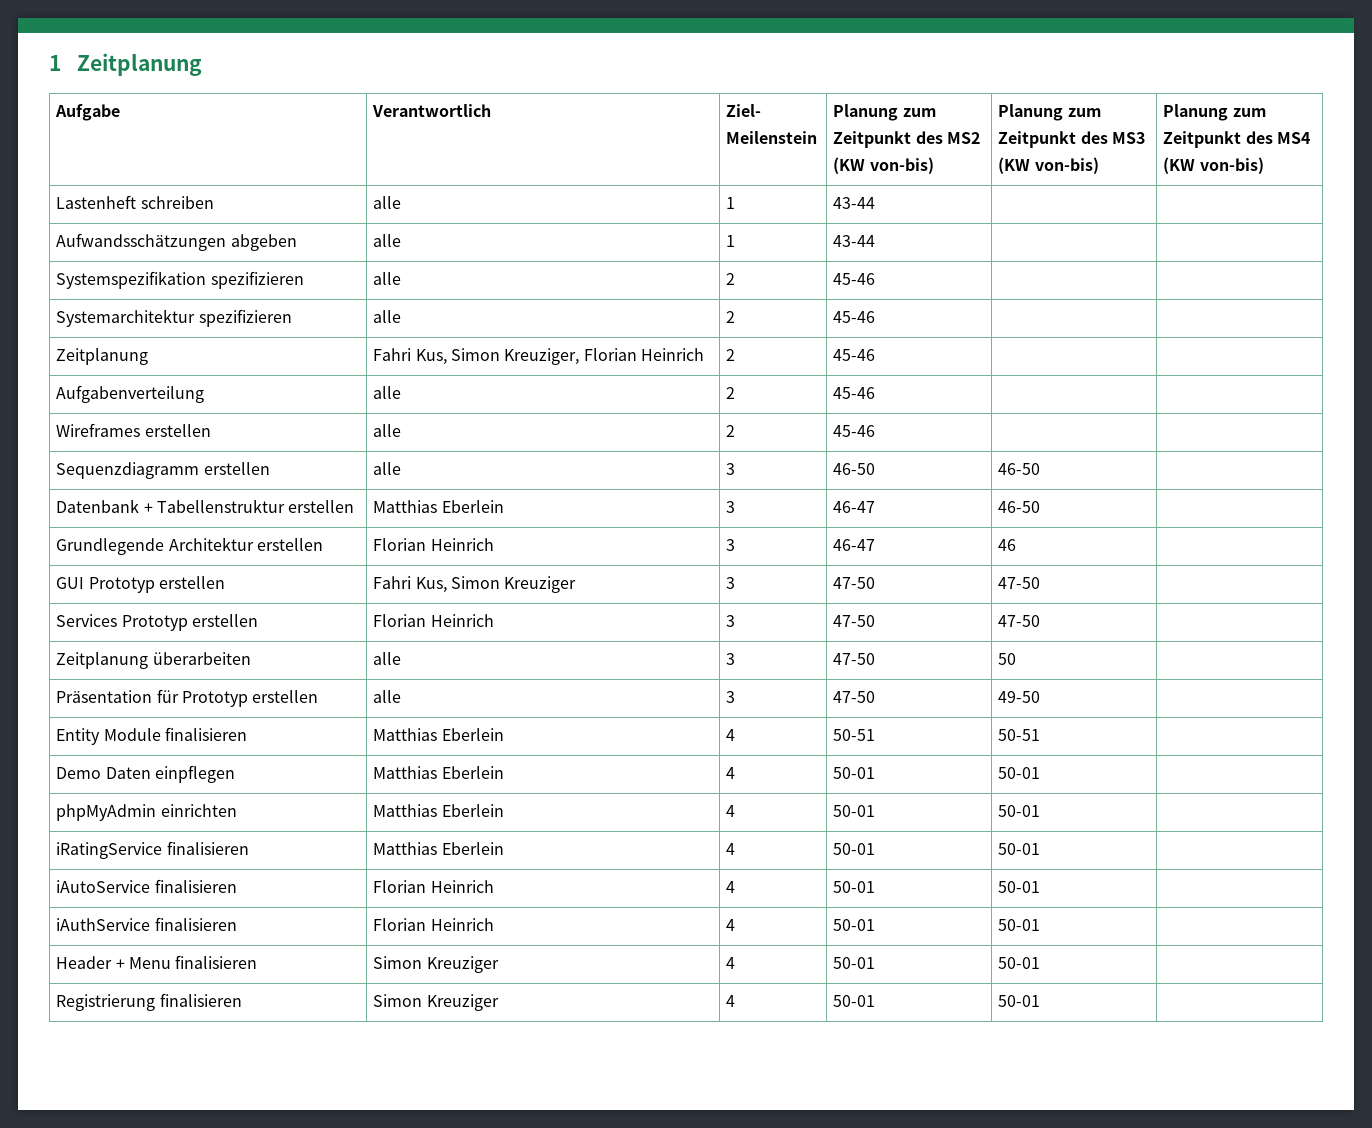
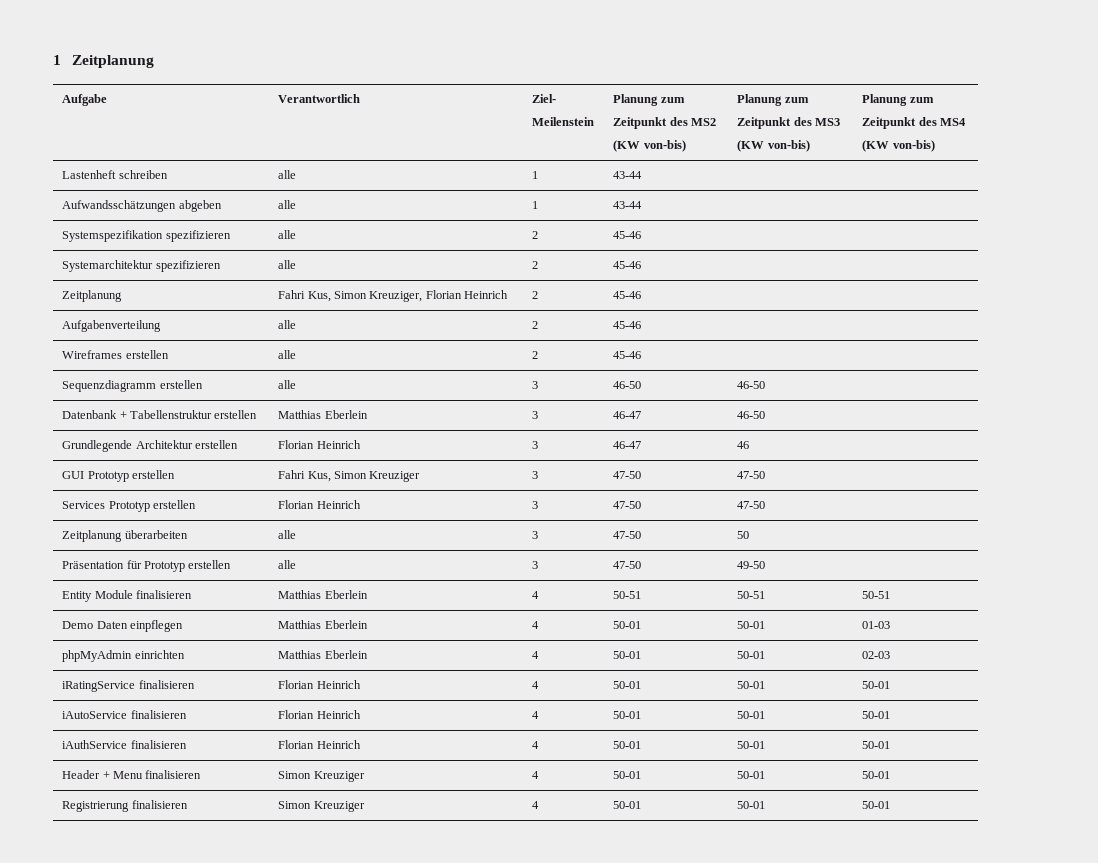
(1041, 735) none -> [862,591,891,599] 50-51
(1041, 773) none -> [862,621,891,629] 01-03
(1041, 811) none -> [862,651,891,659] 02-03
[373,842,504,855] [726,843,736,855] [833,843,876,855] [998,843,1041,855] Matthias Eberlein | 4 | 50-01 | 50-01 | -> [278,680,361,689] [532,681,540,689] [613,681,642,689] [737,681,766,689] [862,681,891,689] Florian Heinrich | 4 | 50-01 | 50-01 | 50-01
(1041, 887) none -> [862,711,891,719] 50-01
(1041, 925) none -> [862,741,891,749] 50-01
(1041, 963) none -> [862,771,891,779] 50-01
(1041, 1001) none -> [862,801,891,809] 50-01

